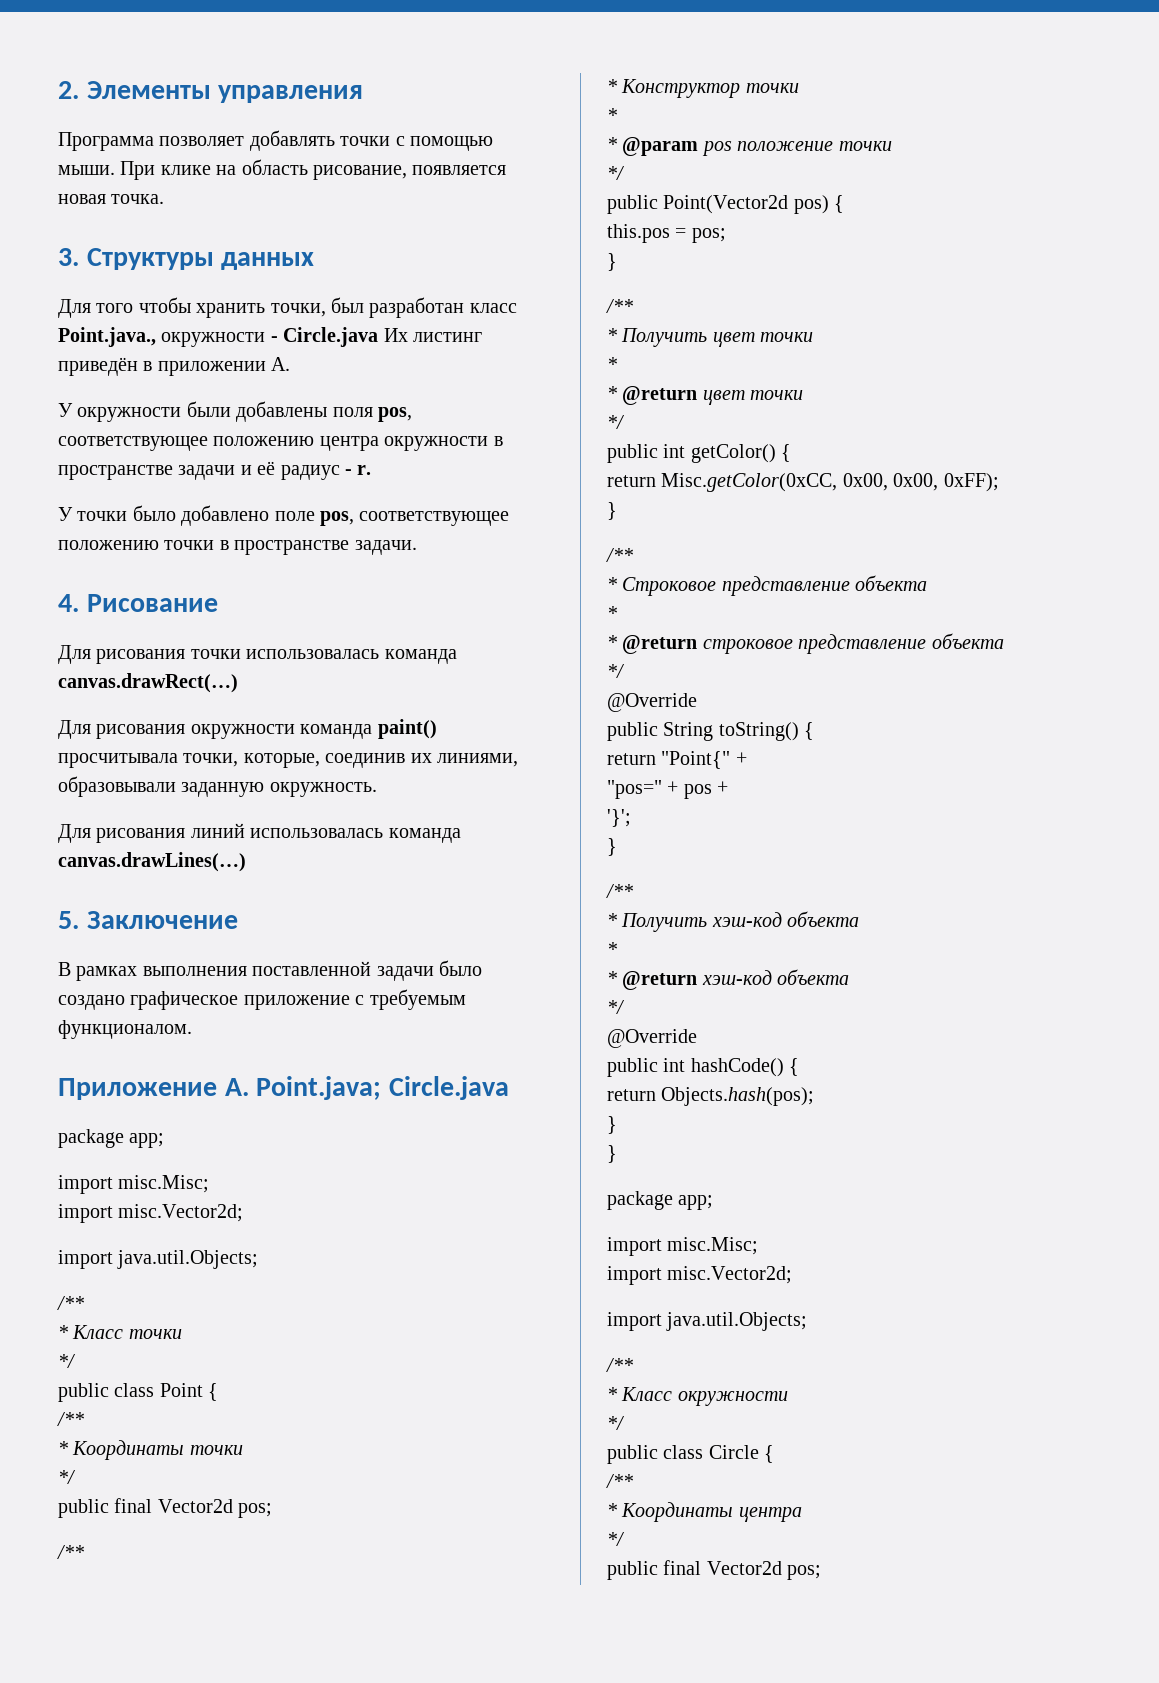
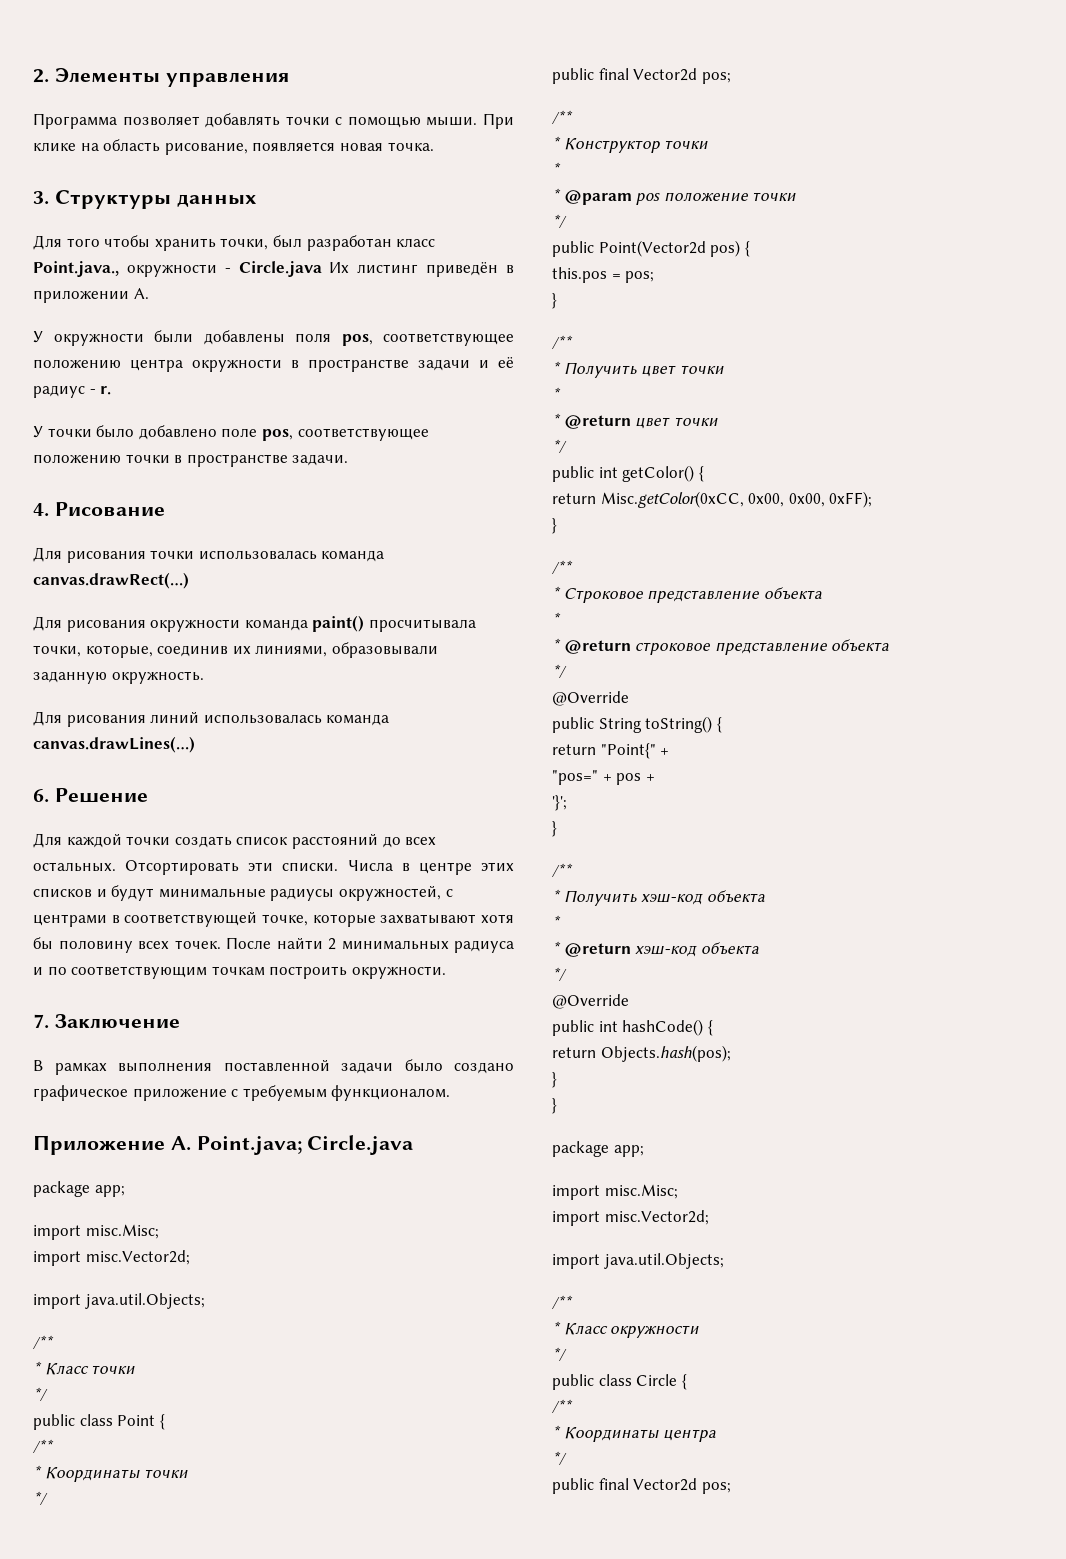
[58,911,79,929] 5. -> [33,788,148,803] [33,833,437,849] [33,860,515,875] [33,885,453,901] [33,911,514,927] [33,937,514,953] [33,966,446,979] [33,1014,49,1029] 6. Решение // Для каждой точки создать список расстояний до всех остальных. Отсортировать эти списки. Числа в центре этих списков и будут минимальные радиусы окружностей, с центрами в соответствующей точке, которые захватывают хотя бы половину всех точек. После найти 2 минимальных радиуса и по соответствующим точкам построить окружности. // 7.

